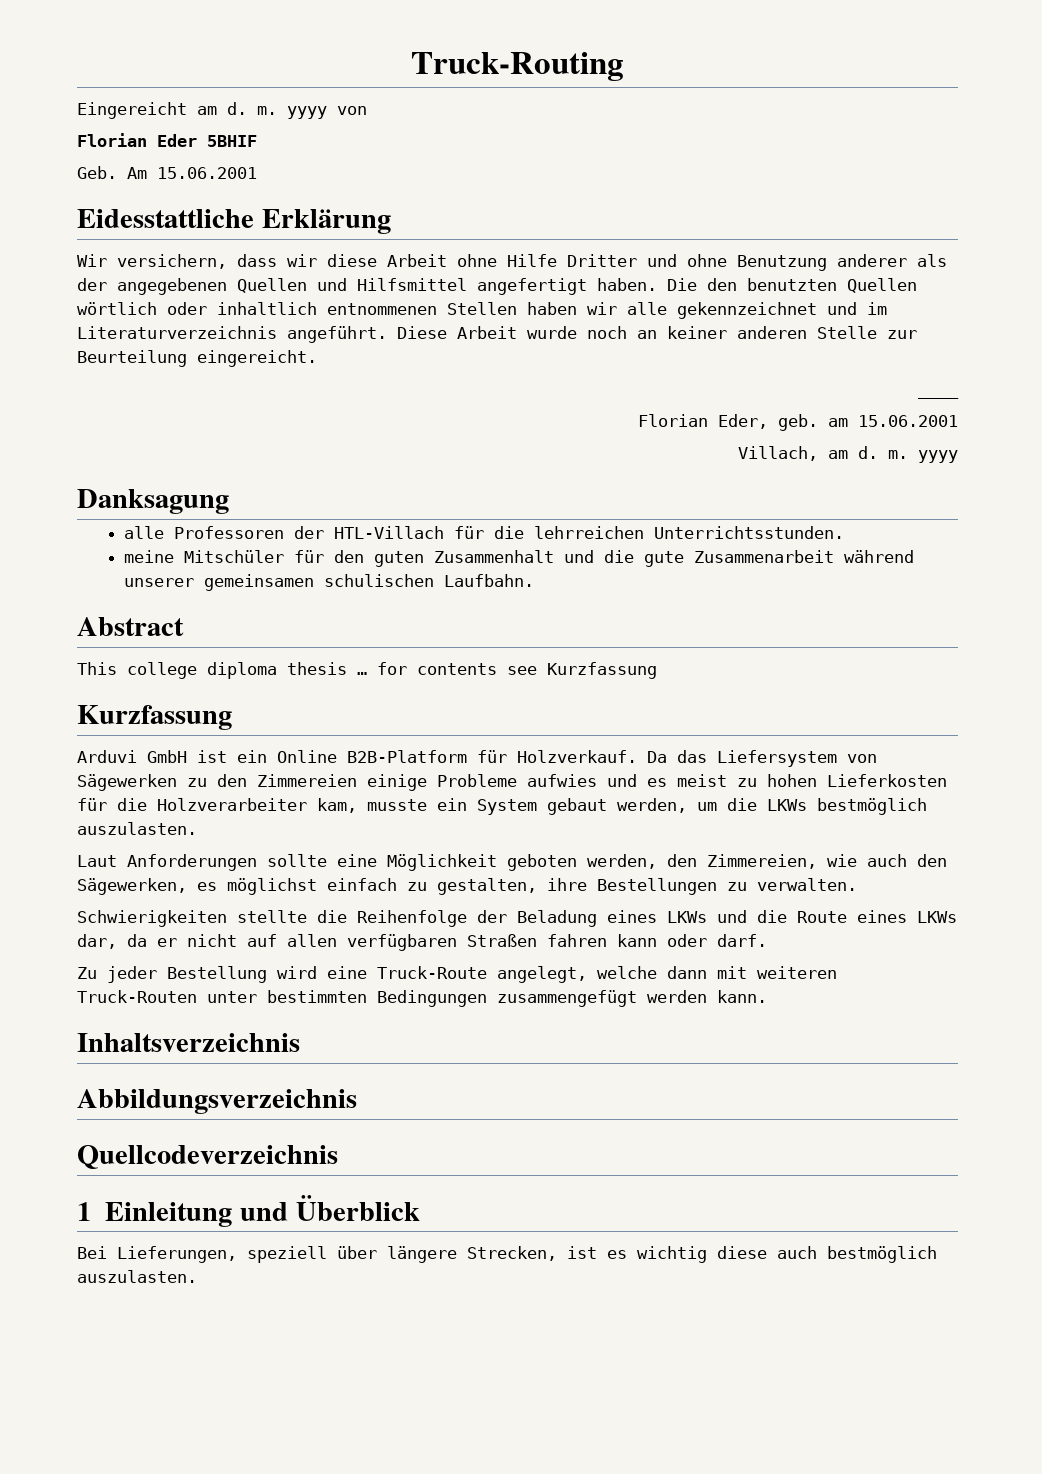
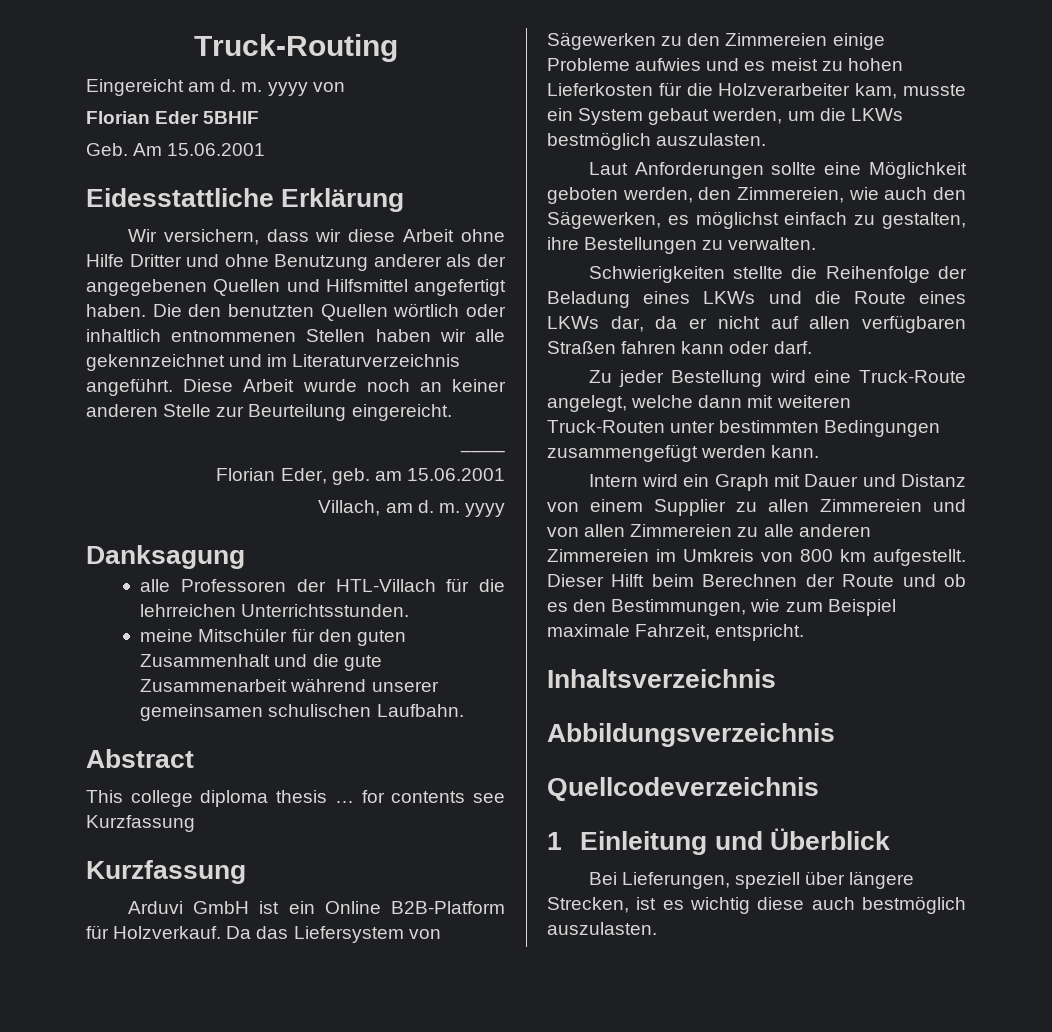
(767, 996) none -> [588,474,966,491] [547,499,966,516] [547,524,871,537] [547,549,966,566] [547,574,966,587] [547,599,896,616] [547,624,805,641] // Intern wird ein Graph mit Dauer und Distanz von einem Supplier zu allen Zimmereien und von allen Zimmereien zu alle anderen Zimmereien im Umkreis von 800 km aufgestellt. Dieser Hilft beim Berechnen der Route und ob es den Bestimmungen, wie zum Beispiel maximale Fahrzeit, entspricht.

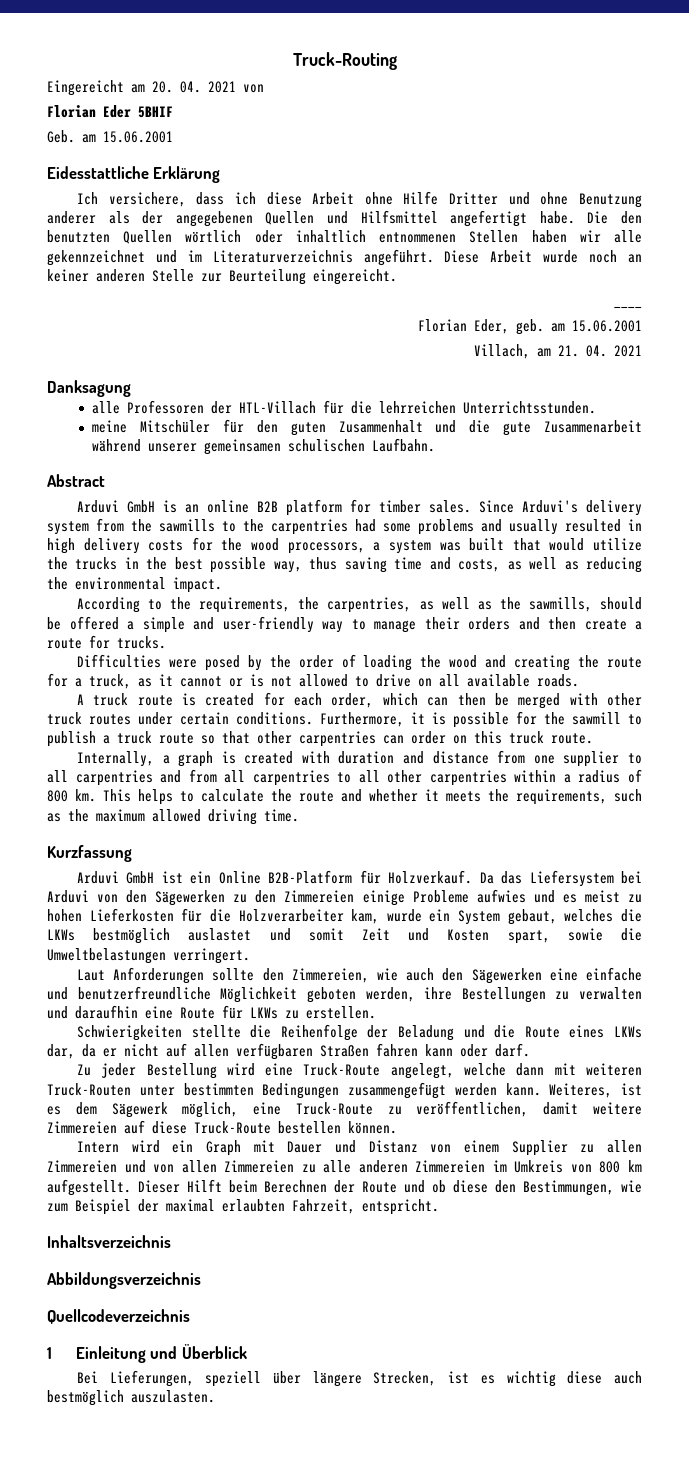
[220,79,308,96] d. m. yyyy -> [152,81,236,93] 20. 04. 2021
[133,143,163,156] Am -> [82,134,96,143] am
[127,229,342,245] Wir versichern, dass wir -> [76,192,256,207] Ich versichere, dass ich
[86,304,146,317] haben. -> [539,211,575,224] habe.
[417,500,505,517] d. m. yyyy -> [558,345,642,357] 21. 04. 2021
[86,790,506,807] [86,815,195,832] This college diploma thesis … for contents see Kurzfassung -> [76,499,642,516] [47,518,642,535] [47,537,643,554] [47,557,642,573] [47,577,222,593] [76,597,642,613] [47,616,642,633] [47,635,166,649] [76,654,642,671] [47,673,579,689] [76,692,642,709] [47,711,642,728] [47,731,593,747] [76,750,642,767] [47,769,643,786] [47,789,642,805] [47,809,299,825] Arduvi GmbH is an online B2B platform for timber sales. Since Arduvi's delivery system from the sawmills to the carpentries had some problems and usually resulted in high delivery costs for the wood processors, a system was built that would utilize the trucks in the best possible way, thus saving time and costs, as well as reducing the environmental impact. // According to the requirements, the carpentries, as well as the sawmills, should be offered a simple and user-friendly way to manage their orders and then create a route for trucks. // Difficulties were posed by the order of loading the wood and creating the route for a truck, as it cannot or is not allowed to drive on all available roads. // A truck route is created for each order, which can then be merged with other truck routes under certain conditions. Furthermore, it is possible for the sawmill to publish a truck route so that other carpentries can order on this truck route. // Internally, a graph is created with duration and distance from one supplier to all carpentries and from all carpentries to all other carpentries within a radius of 800 km. This helps to calculate the route and whether it meets the requirements, such as the maximum allowed driving time.
[408,929,441,939] von -> [620,871,642,884] [47,890,148,903] bei Arduvi von den
[903,84,966,96] musste -> [386,909,422,922] wurde
[648,108,903,125] [547,132,767,150] gebaut werden, um die LKWs bestmöglich auszulasten. -> [507,909,642,925] [47,928,642,944] [47,948,250,964] gebaut, welches die LKWs bestmöglich auslastet und somit Zeit und Kosten spart, sowie die Umweltbelastungen verringert.
[824,161,967,179] [547,187,693,204] eine Möglichkeit geboten werden, -> (255, 974) none
[547,211,966,229] [547,237,817,254] Sägewerken, es möglichst einfach zu gestalten, ihre Bestellungen zu verwalten. -> [471,967,642,984] [47,986,642,1003] [47,1005,376,1019] Sägewerken eine einfache und benutzerfreundliche Möglichkeit geboten werden, ihre Bestellungen zu verwalten und daraufhin eine Route für LKWs zu erstellen.
[643,291,756,304] eines LKWs -> (454, 1033) none
(820, 451) none -> [549,1083,642,1098] [47,1101,642,1118] [47,1120,397,1134] Weiteres, ist es dem Sägewerk möglich, eine Truck-Route zu veröffentlichen, damit weitere Zimmereien auf diese Truck-Route bestellen können.
[547,602,568,612] es -> [453,1180,488,1193] diese
[547,624,630,637] maximale -> [138,1199,285,1212] der maximal erlaubten

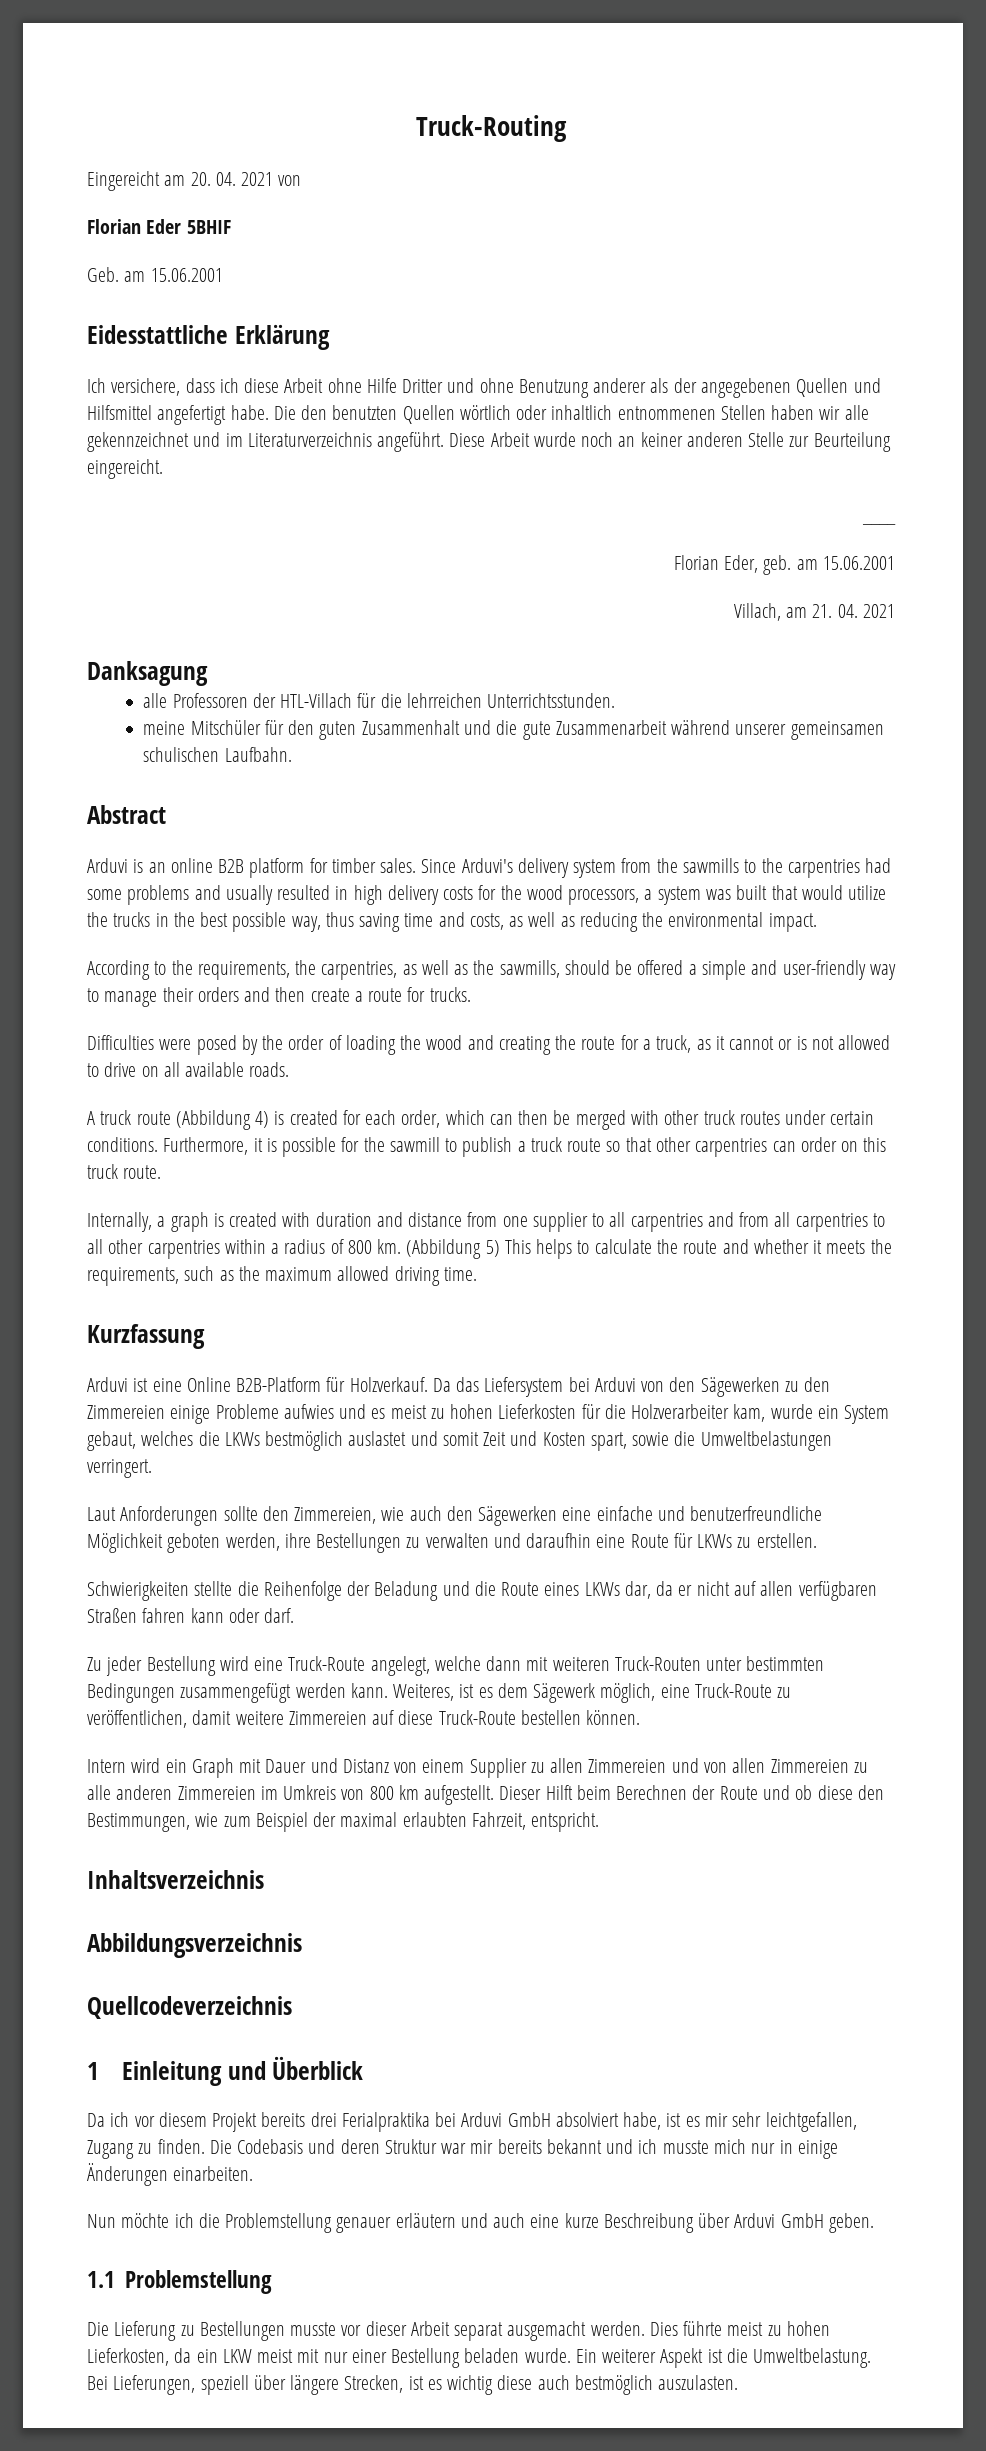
[126,500,155,513] GmbH -> (128, 865) none
(173, 700) none -> [175,1110,270,1130] (Abbildung 4)
(96, 795) none -> [406,1239,500,1259] (Abbildung 5)
[126,871,212,884] GmbH ist ein -> [133,1378,182,1392] ist eine
(247, 1351) none -> [87,2112,857,2132] [87,2139,838,2159] [87,2163,254,2186] [87,2213,874,2233] [87,2270,272,2294] [87,2321,830,2341] [87,2348,872,2368] Da ich vor diesem Projekt bereits drei Ferialpraktika bei Arduvi GmbH absolviert habe, ist es mir sehr leichtgefallen, Zugang zu finden. Die Codebasis und deren Struktur war mir bereits bekannt und ich musste mich nur in einige Änderungen einarbeiten. // Nun möchte ich die Problemstellung genauer erläutern und auch eine kurze Beschreibung über Arduvi GmbH geben. // 1.1 Problemstellung // Die Lieferung zu Bestellungen musste vor dieser Arbeit separat ausgemacht werden. Dies führte meist zu hohen Lieferkosten, da ein LKW meist mit nur einer Bestellung beladen wurde. Ein weiterer Aspekt ist die Umweltbelastung.

